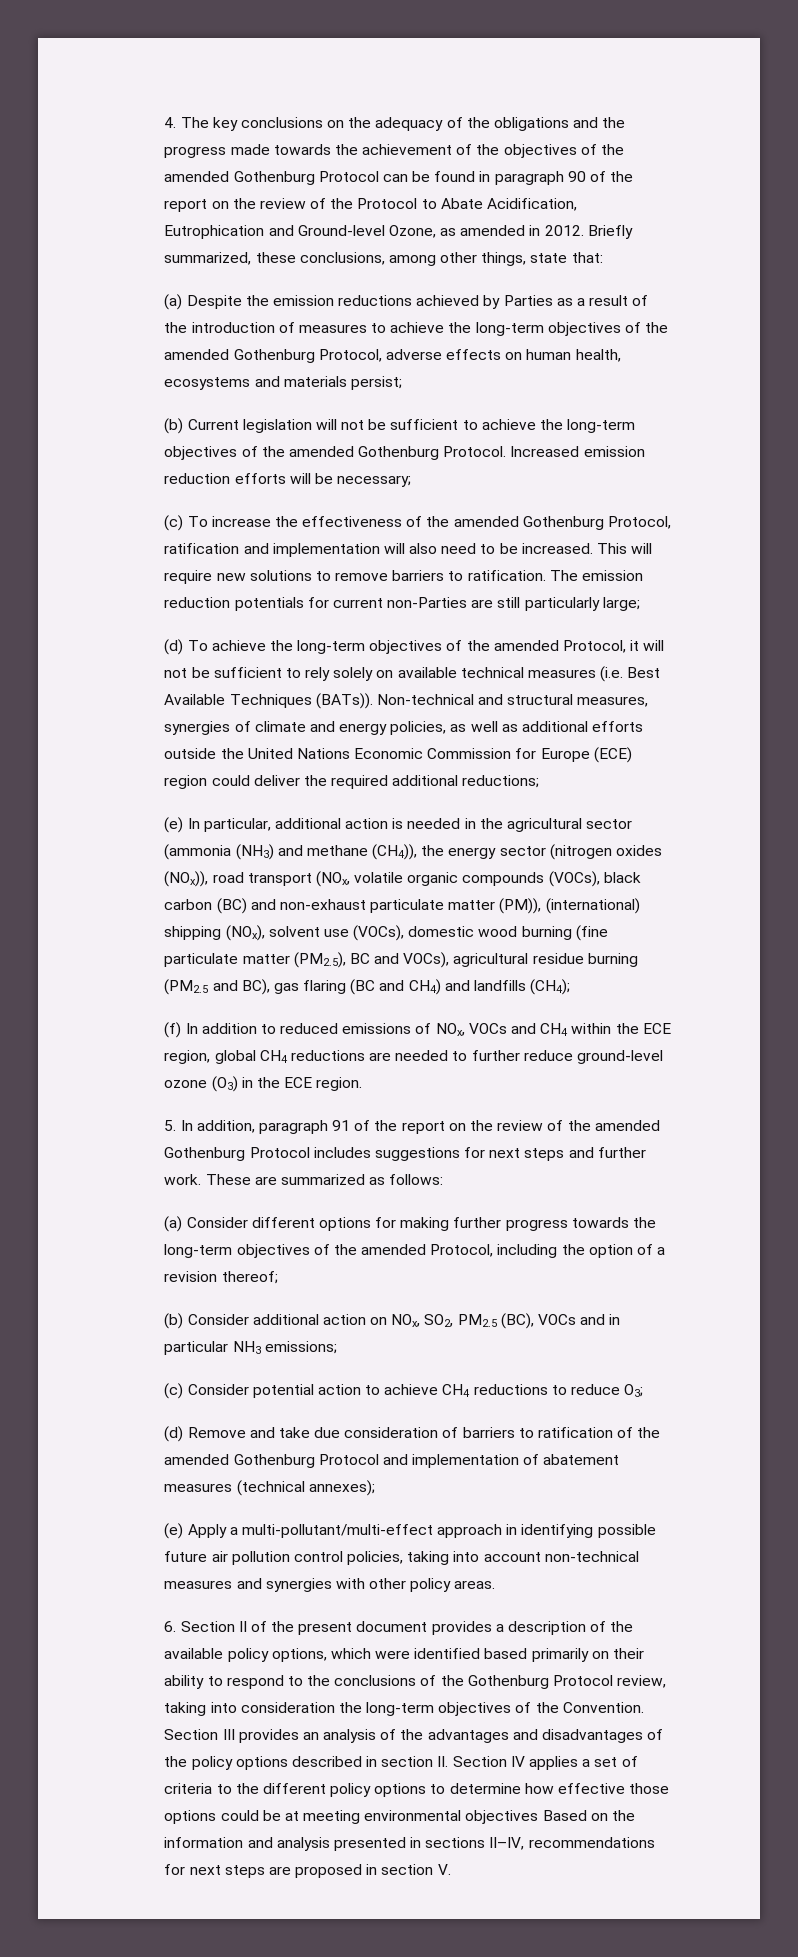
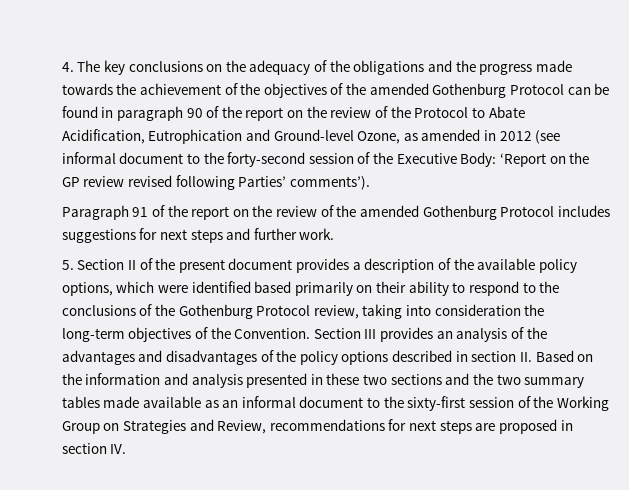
[544,225,633,239] [164,252,603,266] [164,294,649,310] [164,322,669,336] [164,349,621,363] [164,376,402,390] [164,418,636,434] [164,446,645,460] [164,473,412,487] [164,515,672,531] [164,543,653,557] [164,570,644,584] [164,597,640,611] [164,639,665,655] [164,666,661,682] [164,693,649,709] [164,721,644,735] [164,747,632,763] [164,775,540,789] [164,817,633,833] [164,844,663,860] [164,871,641,887] [164,898,640,914] [164,925,608,941] [164,952,638,968] [164,979,571,995] [164,1022,671,1038] [164,1050,664,1064] [164,1076,363,1092] [164,1120,328,1134] 2012. Briefly summarized, these conclusions, among other things, state that: // (a) Despite the emission reductions achieved by Parties as a result of the introduction of measures to achieve the long-term objectives of the amended Gothenburg Protocol, adverse effects on human health, ecosystems and materials persist; // (b) Current legislation will not be sufficient to achieve the long-term objectives of the amended Gothenburg Protocol. Increased emission reduction efforts will be necessary; // (c) To increase the effectiveness of the amended Gothenburg Protocol, ratification and implementation will also need to be increased. This will require new solutions to remove barriers to ratification. The emission reduction potentials for current non-Parties are still particularly large; // (d) To achieve the long-term objectives of the amended Protocol, it will not be sufficient to rely solely on available technical measures (i.e. Best Available Techniques (BATs)). Non-technical and structural measures, synergies of climate and energy policies, as well as additional efforts outside the United Nations Economic Commission for Europe (ECE) region could deliver the required additional reductions; // (e) In particular, additional action is needed in the agricultural sector (ammonia (NH3) and methane (CH4)), the energy sector (nitrogen oxides (NOx)), road transport (NOx, volatile organic compounds (VOCs), black carbon (BC) and non-exhaust particulate matter (PM)), (international) shipping (NOx), solvent use (VOCs), domestic wood burning (fine particulate matter (PM2.5), BC and VOCs), agricultural residue burning (PM2.5 and BC), gas flaring (BC and CH4) and landfills (CH4); // (f) In addition to reduced emissions of NOx, VOCs and CH4 within the ECE region, global CH4 reductions are needed to further reduce ground-level ozone (O3) in the ECE region. // 5. In addition, paragraph -> [499,130,561,144] [61,152,590,167] [61,175,370,190] [61,205,129,220] 2012 (see informal document to the forty-second session of the Executive Body: ‘Report on the GP review revised following Parties’ comments’). // Paragraph
[205,1174,444,1185] [164,1216,657,1232] [164,1244,666,1258] [164,1271,278,1284] [164,1313,621,1329] [164,1341,337,1355] [164,1383,644,1399] [164,1426,661,1442] [164,1454,620,1468] [164,1480,375,1496] [164,1523,656,1539] [164,1551,639,1565] [164,1578,496,1592] [164,1621,177,1632] These are summarized as follows: // (a) Consider different options for making further progress towards the long-term objectives of the amended Protocol, including the option of a revision thereof; // (b) Consider additional action on NOx, SO2, PM2.5 (BC), VOCs and in particular NH3 emissions; // (c) Consider potential action to achieve CH4 reductions to reduce O3; // (d) Remove and take due consideration of barriers to ratification of the amended Gothenburg Protocol and implementation of abatement measures (technical annexes); // (e) Apply a multi-pollutant/multi-effect approach in identifying possible future air pollution control policies, taking into account non-technical measures and synergies with other policy areas. // 6. -> [61,260,74,270] // 5.
[452,1756,638,1770] [164,1783,670,1797] [164,1810,539,1824] Section IV applies a set of criteria to the different policy options to determine how effective those options could be at meeting environmental objectives -> (533, 357) none
[425,1837,525,1850] sections II–IV, -> [326,373,585,388] [61,396,610,411] [61,419,267,434] these two sections and the two summary tables made available as an informal document to the sixty-first session of the Working Group on Strategies and Review,
[437,1864,451,1875] V. -> [110,444,127,454] IV.

